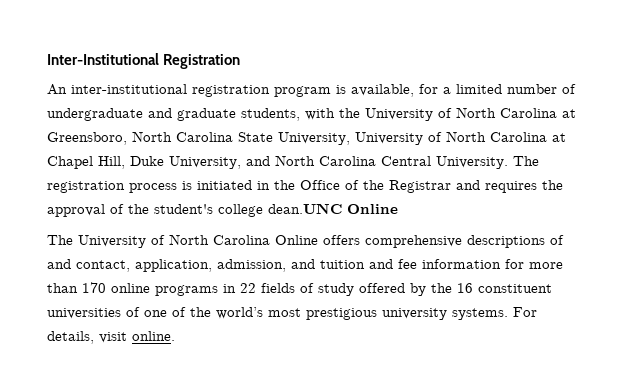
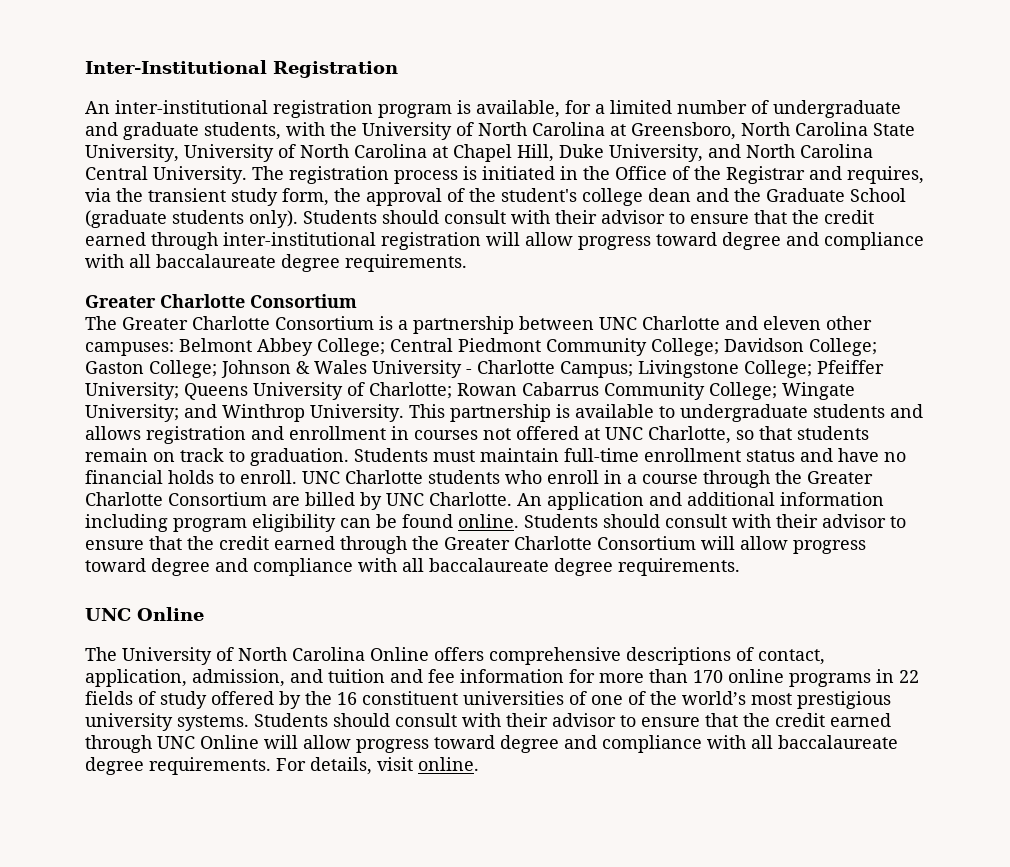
[485,181,537,193] requires -> [847,166,924,184] [85,188,329,206] requires, via the transient study form,
[268,203,342,214] dean.UNC -> [648,188,906,202] [85,210,874,228] [85,232,924,250] [85,254,467,272] [85,294,357,308] [85,316,872,334] [85,338,877,356] [85,360,884,378] [85,382,855,400] [85,404,923,422] [85,426,869,444] [85,448,906,466] [85,470,873,488] [85,492,884,510] [85,514,906,532] [85,536,866,554] [85,558,740,576] [85,608,131,621] dean and the Graduate School (graduate students only). Students should consult with their advisor to ensure that the credit earned through inter-institutional registration will allow progress toward degree and compliance with all baccalaureate degree requirements. // Greater Charlotte Consortium // The Greater Charlotte Consortium is a partnership between UNC Charlotte and eleven other campuses: Belmont Abbey College; Central Piedmont Community College; Davidson College; Gaston College; Johnson & Wales University - Charlotte Campus; Livingstone College; Pfeiffer University; Queens University of Charlotte; Rowan Cabarrus Community College; Wingate University; and Winthrop University. This partnership is available to undergraduate students and allows registration and enrollment in courses not offered at UNC Charlotte, so that students remain on track to graduation. Students must maintain full-time enrollment status and have no financial holds to enroll. UNC Charlotte students who enroll in a course through the Greater Charlotte Consortium are billed by UNC Charlotte. An application and additional information including program eligibility can be found online. Students should consult with their advisor to ensure that the credit earned through the Greater Charlotte Consortium will allow progress toward degree and compliance with all baccalaureate degree requirements. // UNC
[47,259,71,269] and -> (754, 654) none
(508, 314) none -> [254,713,891,727] [85,735,898,753] [85,757,271,775] Students should consult with their advisor to ensure that the credit earned through UNC Online will allow progress toward degree and compliance with all baccalaureate degree requirements.

